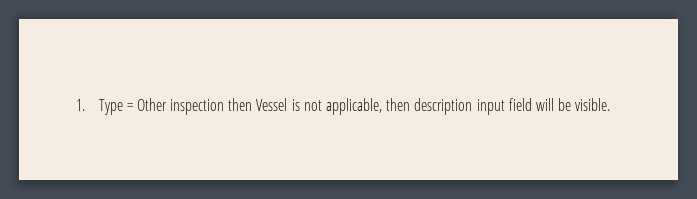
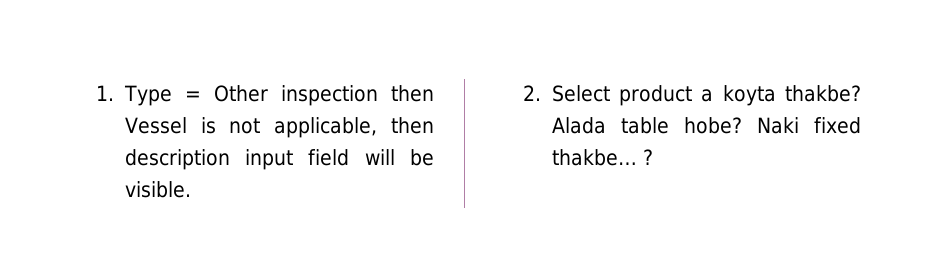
(611, 104) none -> [522,85,861,106] [551,117,862,134] [551,149,653,166] // 2. Select product a koyta thakbe? Alada table hobe? Naki fixed thakbe… ?

